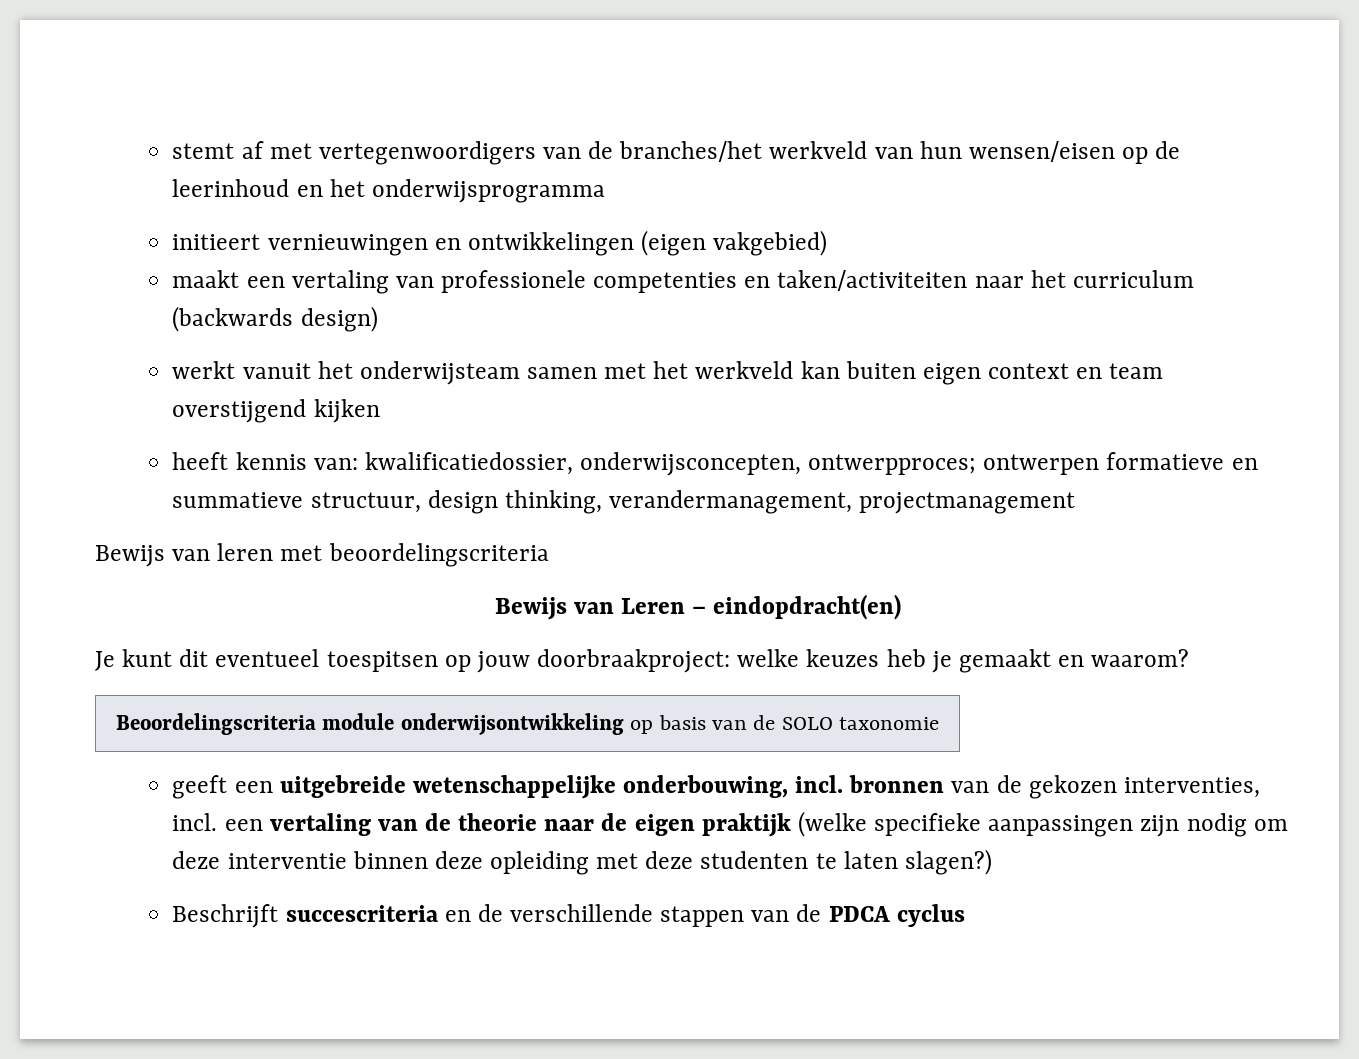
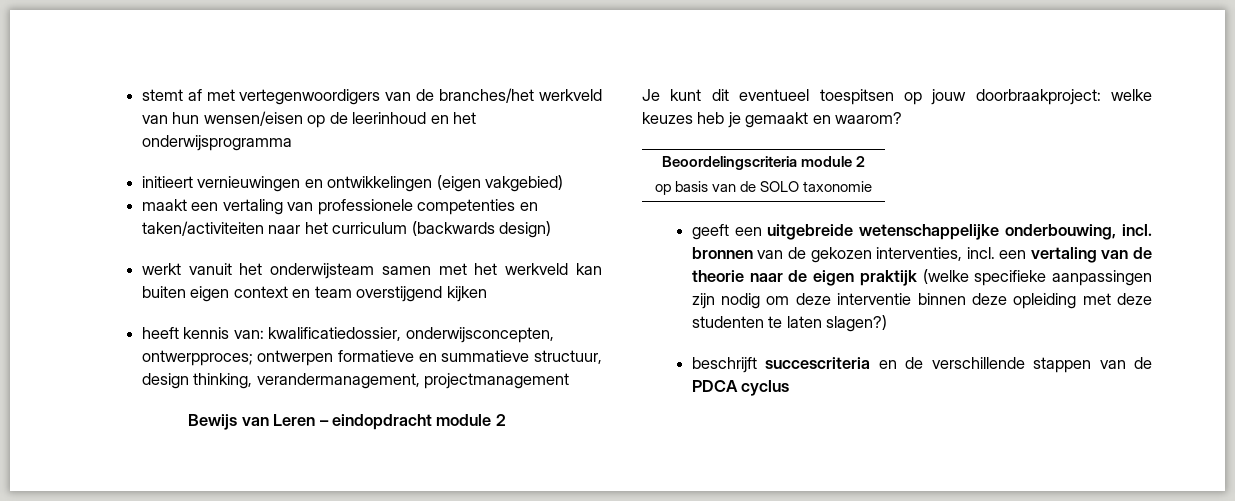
[95,543,549,567] // Bewijs van leren met beoordelingscriteria -> (570, 381) none
[713,594,902,620] eindopdracht(en) -> [331,414,506,430] eindopdracht module 2
[400,713,624,735] onderwijsontwikkeling -> [856,156,866,167] 2 //
[172,904,279,928] Beschrijft -> [691,357,757,373] beschrijft

